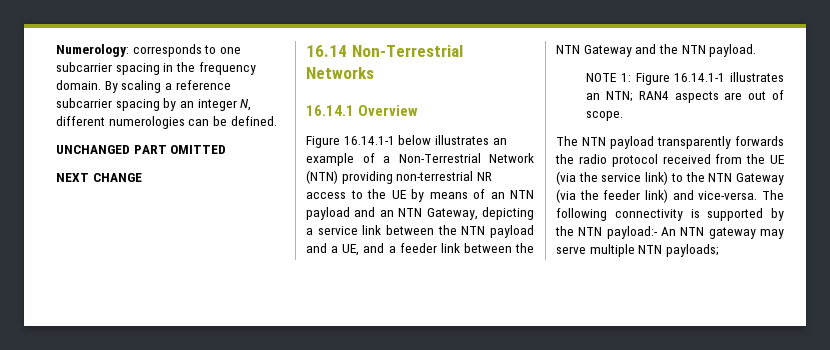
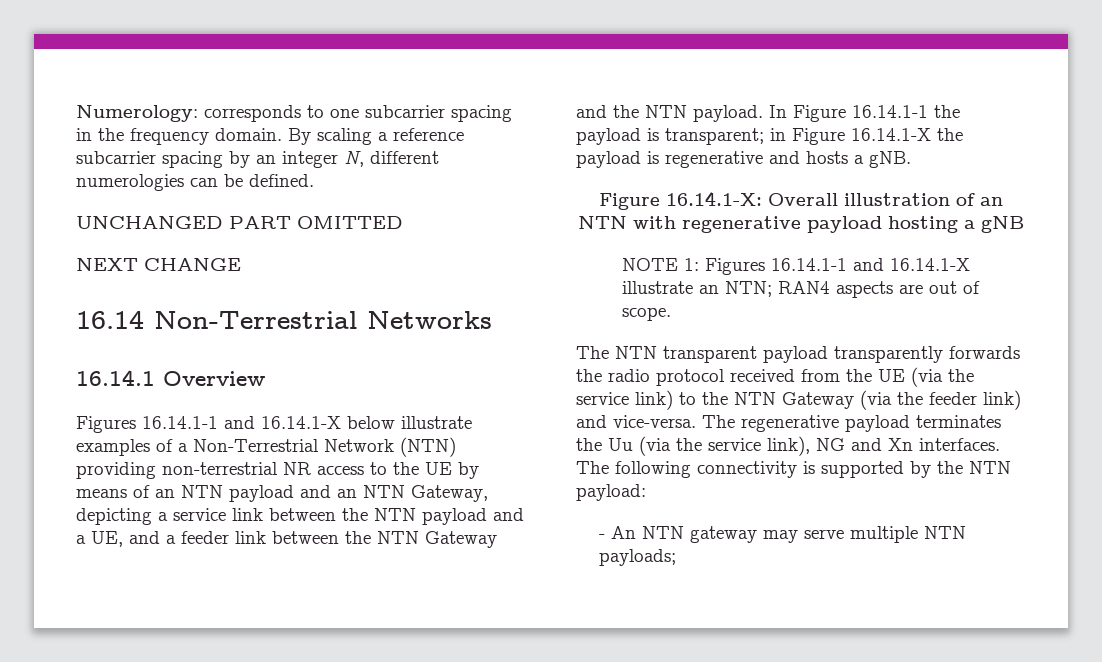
[306,135,507,148] [306,153,354,166] Figure 16.14.1-1 below illustrates an example -> [76,416,472,433] [76,439,150,456] Figures 16.14.1-1 and 16.14.1-X below illustrate examples
[586,72,784,85] // NOTE 1: Figure 16.14.1-1 illustrates -> [769,105,960,122] [576,128,963,145] [576,151,911,168] [599,191,1003,210] [578,216,1024,233] [622,258,971,275] [622,281,694,294] In Figure 16.14.1-1 the payload is transparent; in Figure 16.14.1-X the payload is regenerative and hosts a gNB. // Figure 16.14.1-X: Overall illustration of an NTN with regenerative payload hosting a gNB // NOTE 1: Figures 16.14.1-1 and 16.14.1-X illustrate
(606, 141) none -> [663,346,757,363] transparent
(784, 195) none -> [741,415,1001,432] [576,436,1000,456] [576,461,609,474] regenerative payload terminates the Uu (via the service link), NG and Xn interfaces. The
[606,226,658,239] payload:- -> [576,484,646,501] [599,534,606,539] payload: // -

